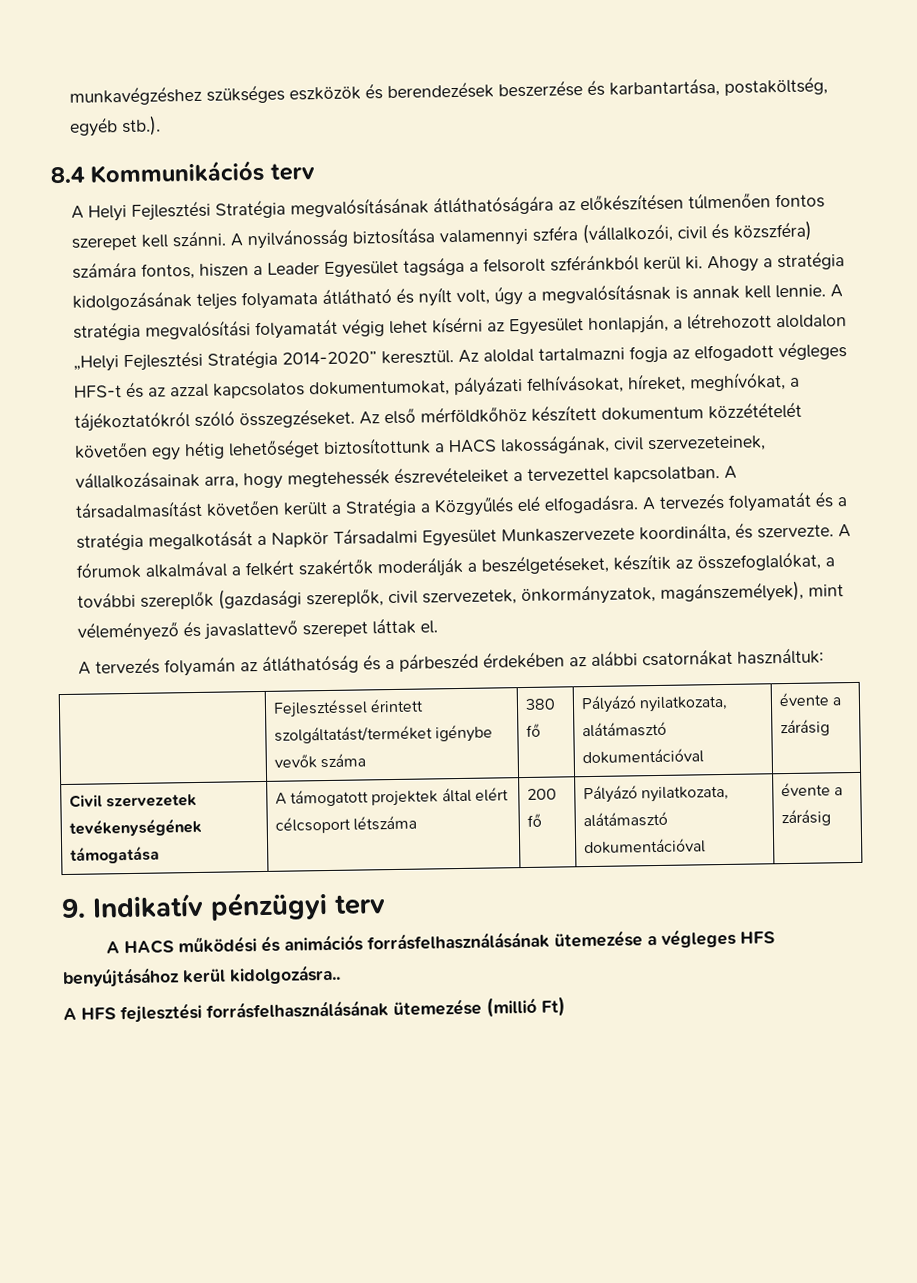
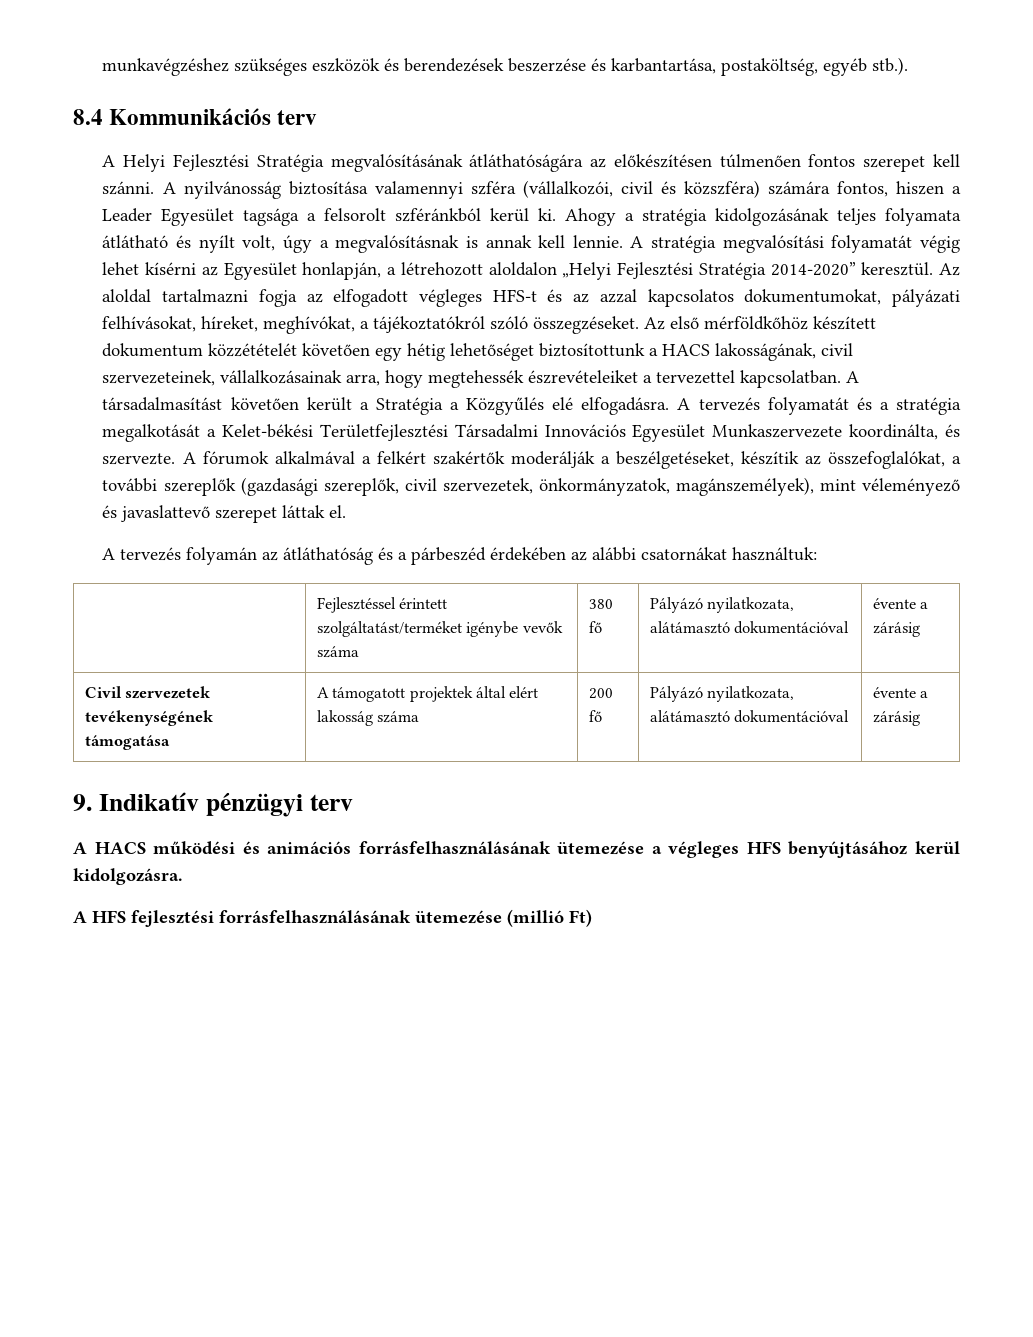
[270,527,418,548] Napkör Társadalmi -> [222,424,626,441] Kelet-békési Területfejlesztési Társadalmi Innovációs
[274,815,418,834] célcsoport létszáma -> [316,710,420,726] lakosság száma
[229,964,341,985] kidolgozásra.. -> [73,868,183,885] kidolgozásra.

